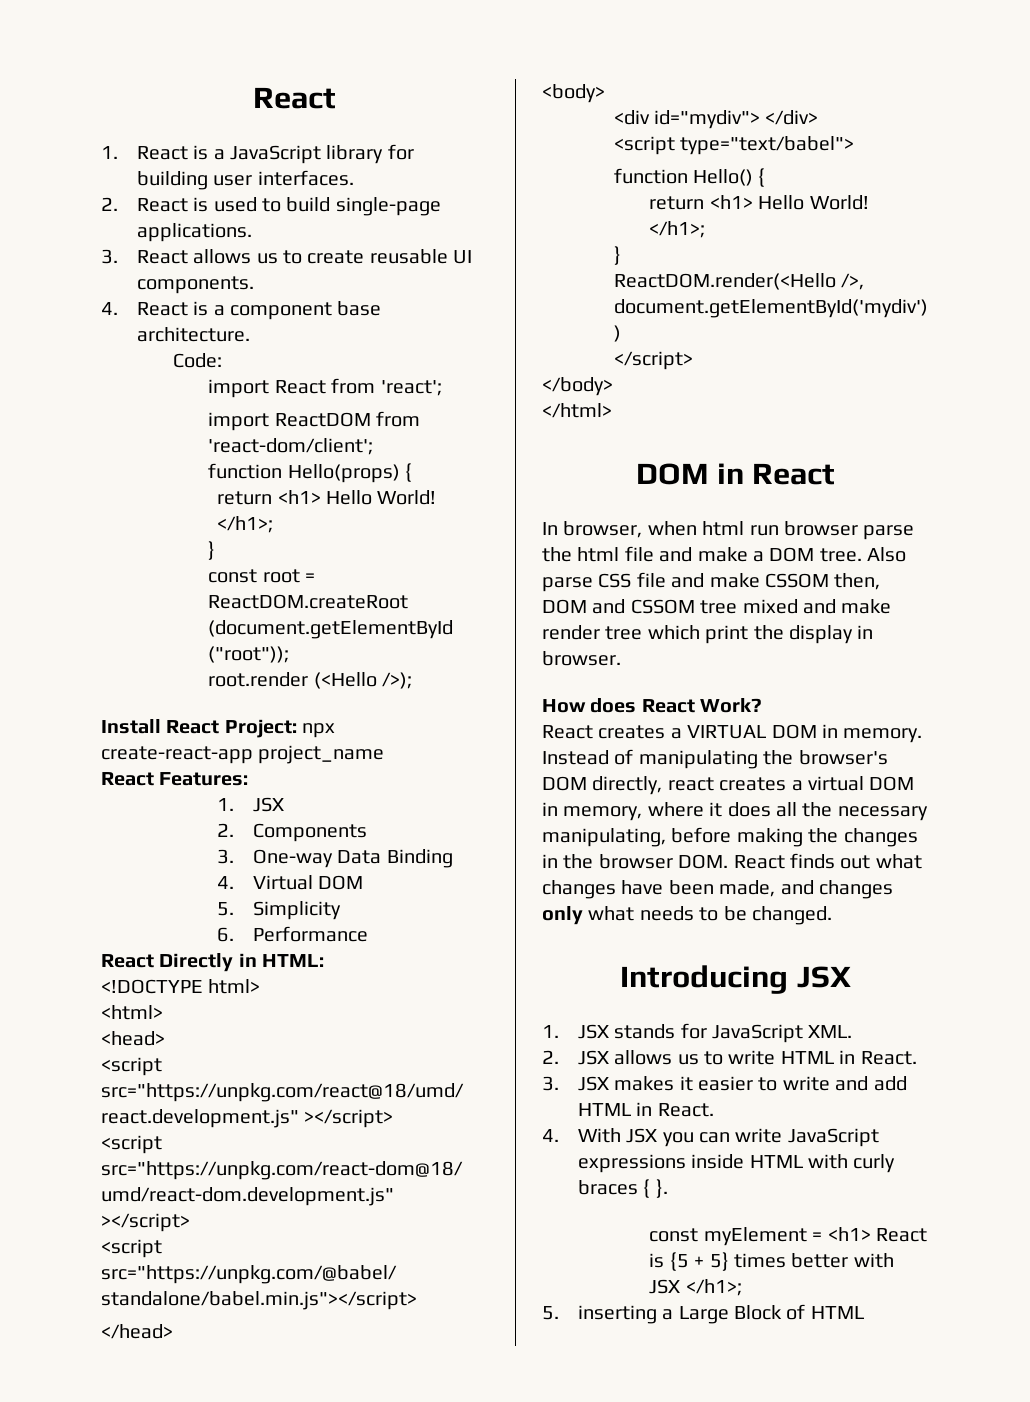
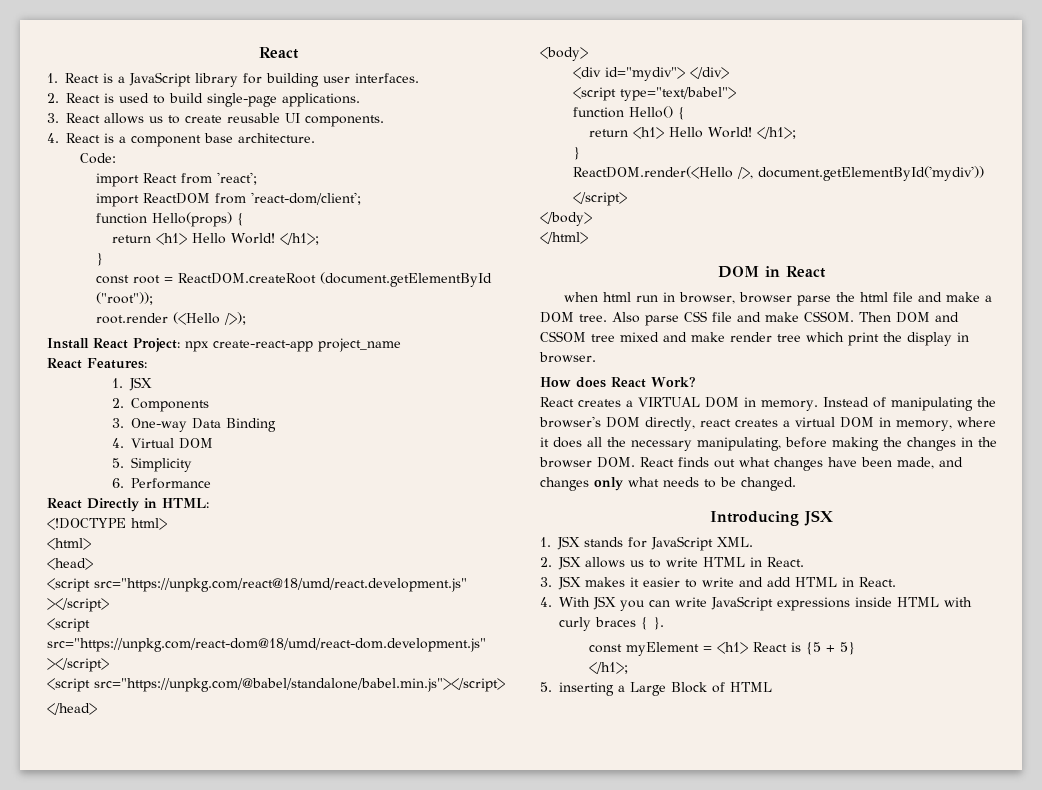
[542,521,643,538] In browser, -> (826, 272) none
(779, 530) none -> [663,292,736,304] in browser,
[765,573,881,590] CSSOM then, -> [804,311,891,322] CSSOM. Then
[733,1253,894,1268] [649,1279,681,1294] times better with JSX -> (855, 648) //

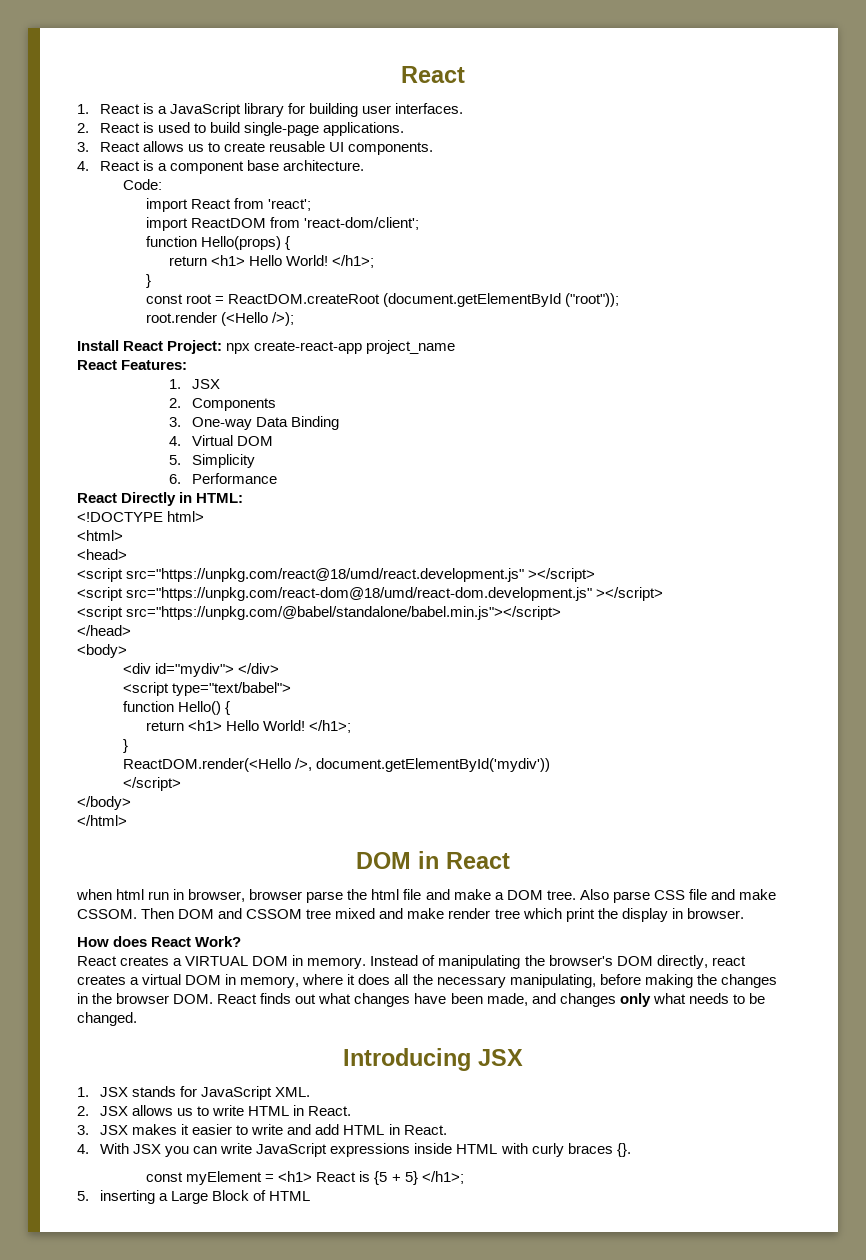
[641,617,664,630] { }. -> [616,1143,631,1157] {}.
(855, 648) // -> (418, 1178) none

